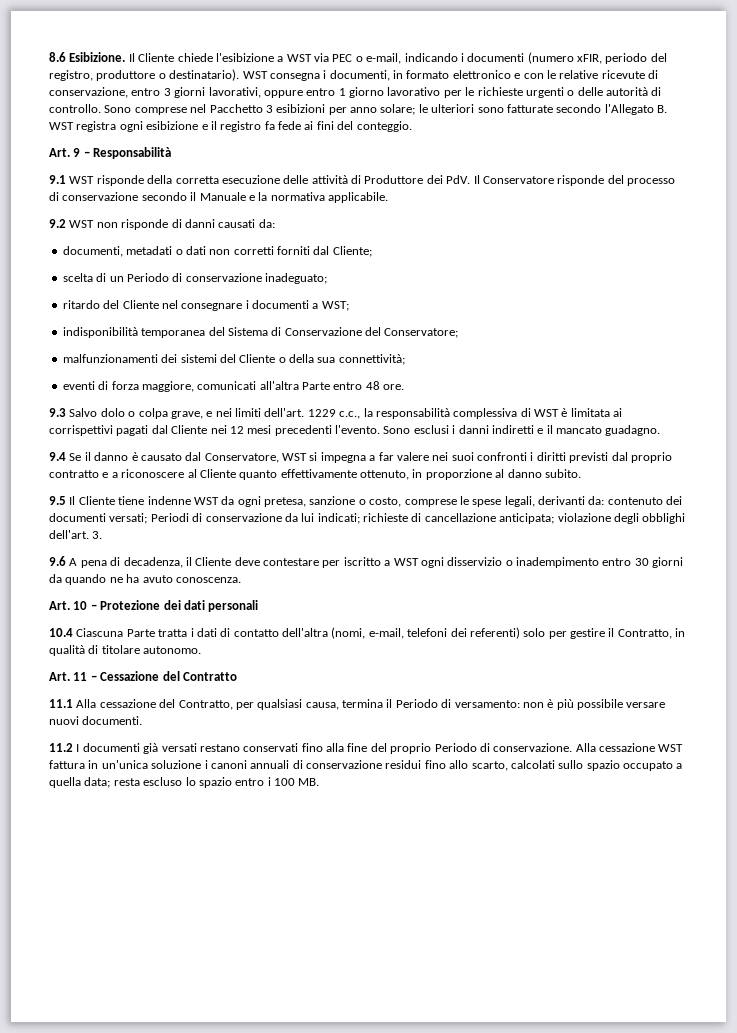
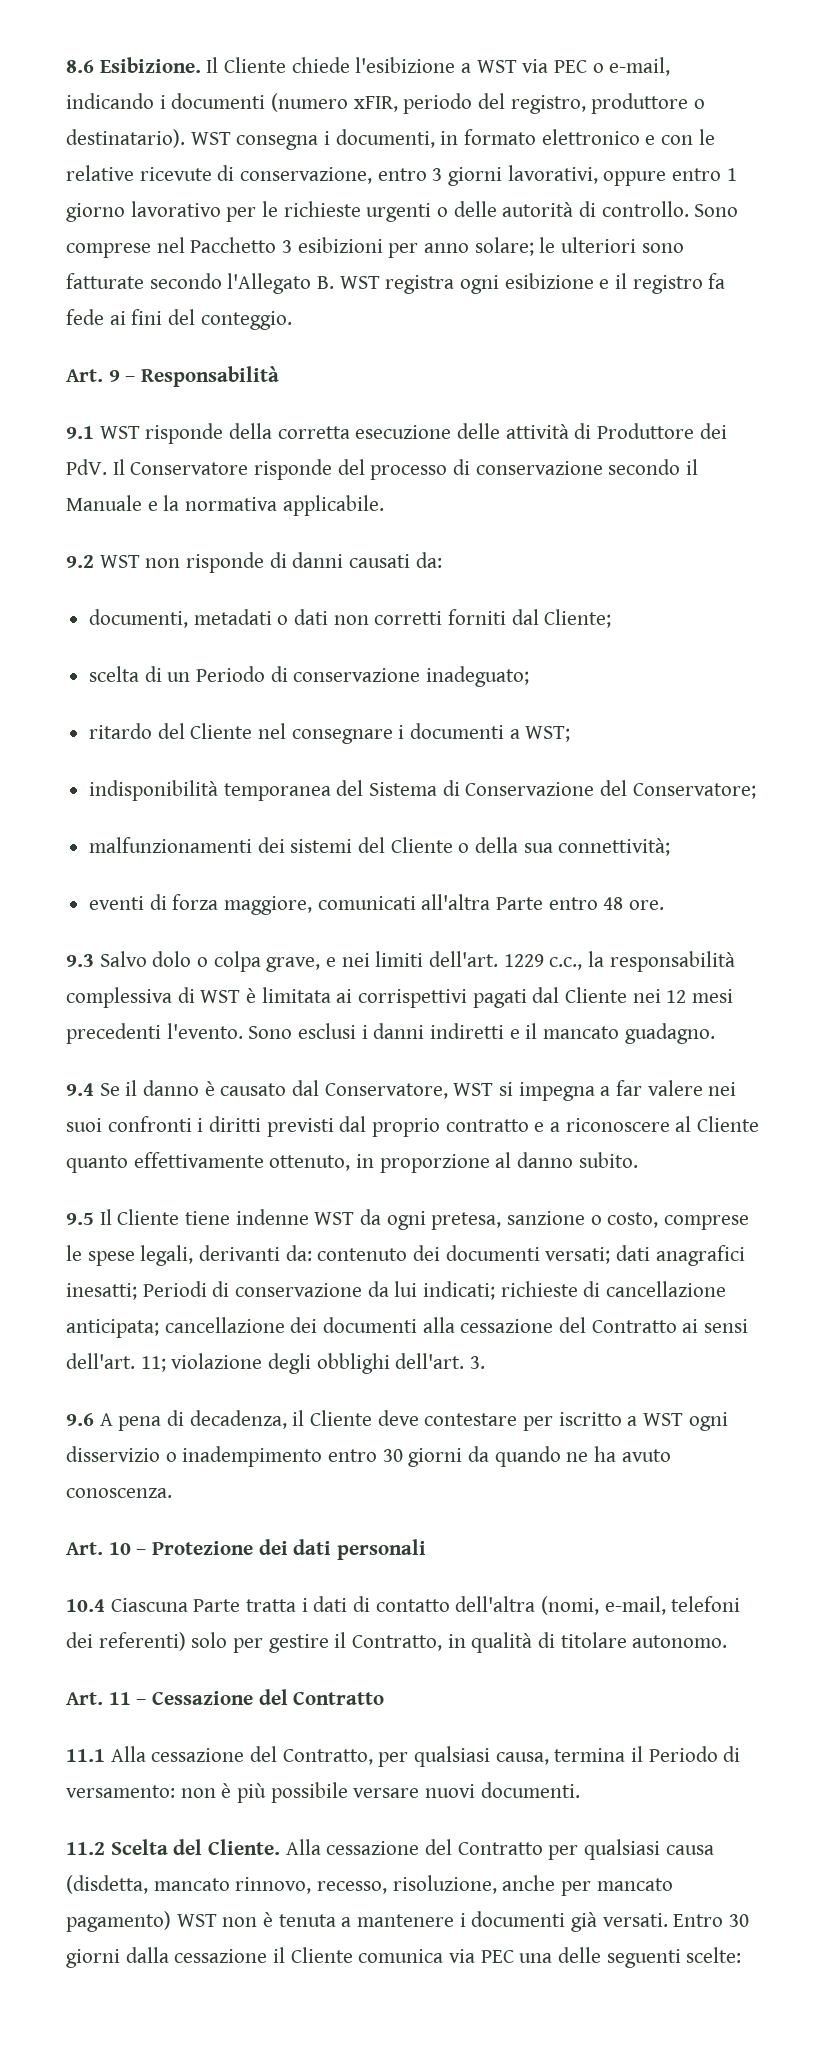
(148, 518) none -> [616,1245,745,1266] [66,1283,137,1300] dati anagrafici inesatti;
(555, 518) none -> [164,1317,749,1333] [66,1353,166,1372] cancellazione dei documenti alla cessazione del Contratto ai sensi dell'art. 11;
[76,743,684,754] [49,760,683,771] [49,777,320,788] I documenti già versati restano conservati fino alla fine del proprio Periodo di conservazione. Alla cessazione WST fattura in un'unica soluzione i canoni annuali di conservazione residui fino allo scarto, calcolati sullo spazio occupato a quella data; resta escluso lo spazio entro i 100 MB. -> [110,1839,714,1860] [66,1875,673,1896] [66,1911,750,1932] [66,1947,742,1968] Scelta del Cliente. Alla cessazione del Contratto per qualsiasi causa (disdetta, mancato rinnovo, recesso, risoluzione, anche per mancato pagamento) WST non è tenuta a mantenere i documenti già versati. Entro 30 giorni dalla cessazione il Cliente comunica via PEC una delle seguenti scelte:

